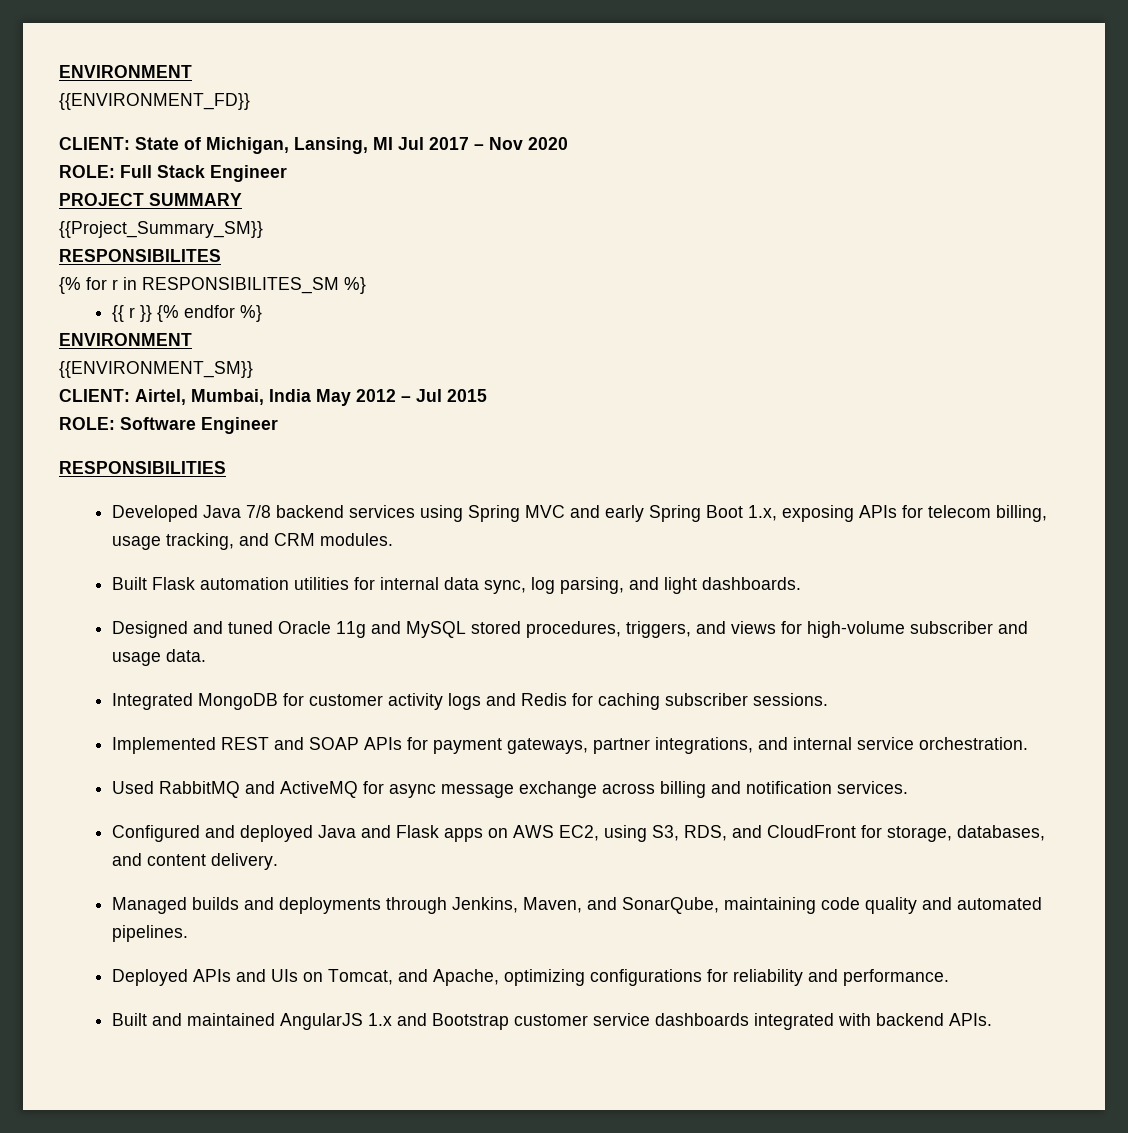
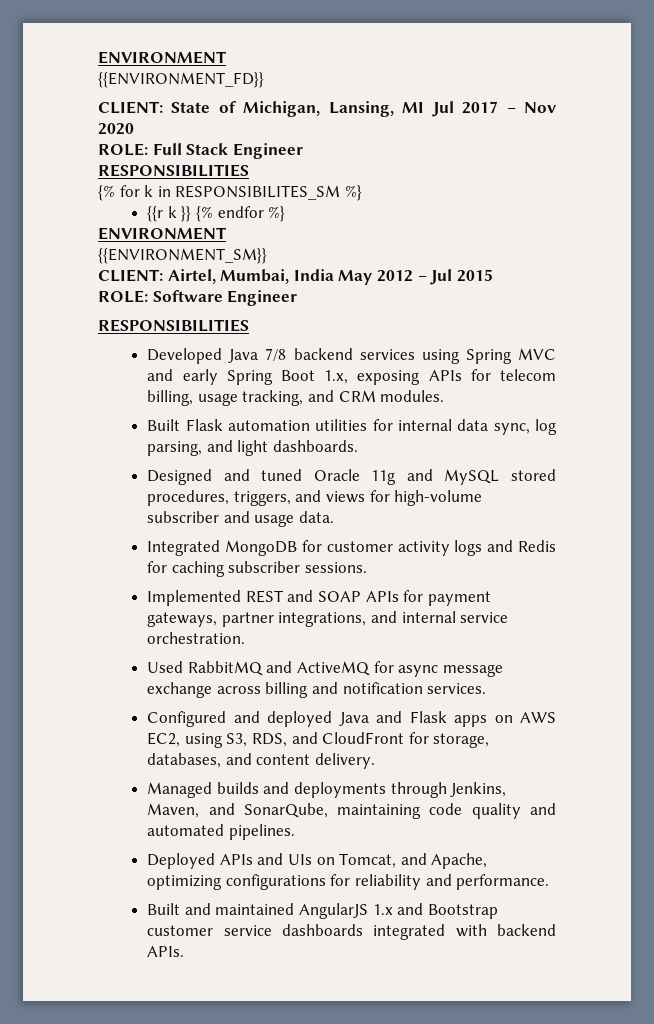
[59,193,242,206] [59,221,263,238] [59,249,221,262] PROJECT SUMMARY // {{Project_Summary_SM}} // RESPONSIBILITES -> [98,164,249,177] RESPONSIBILITIES
[112,279,118,290] r -> [144,185,154,197] k
[112,305,136,322] {{ r -> [147,206,177,222] {{r k

